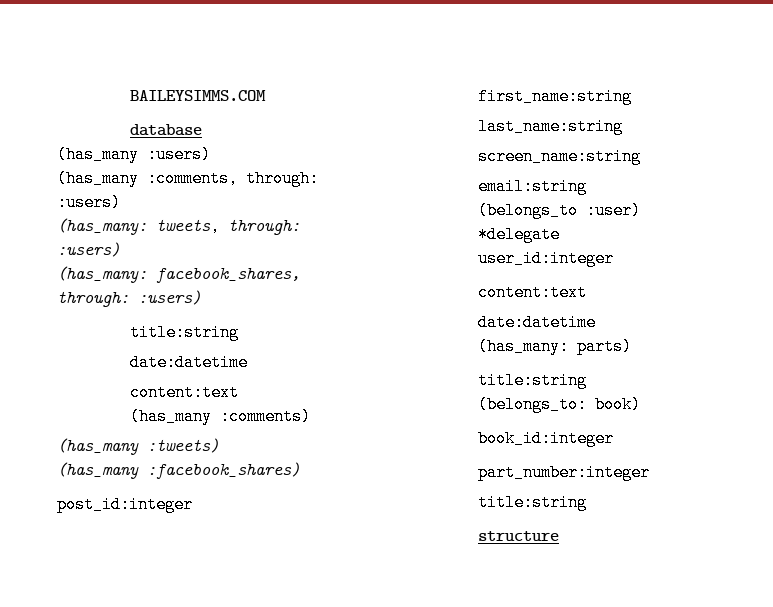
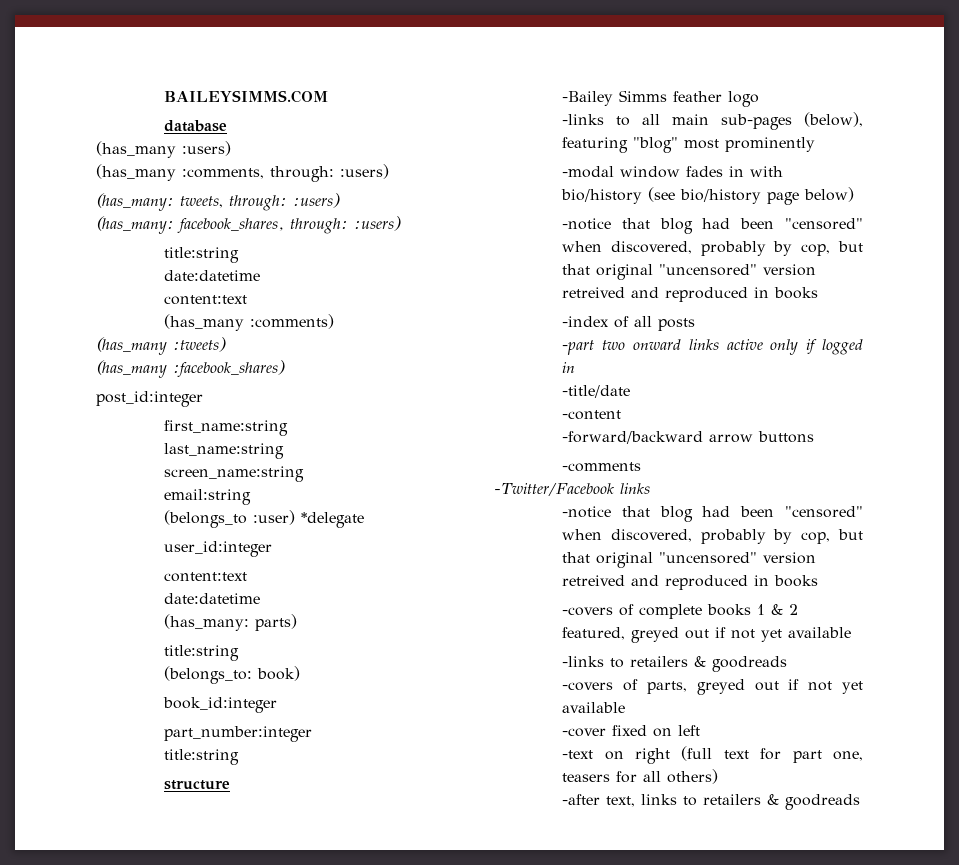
(560, 536) none -> [562,90,760,107] [562,112,863,130] [562,137,816,153] [562,166,784,178] [561,187,855,205] [562,218,863,234] [562,241,863,256] [562,264,817,280] [562,287,819,302] [562,316,696,331] [562,339,863,355] [562,362,576,373] [562,385,631,398] [562,410,622,420] [562,431,815,444] [562,462,642,472] [494,483,650,496] [562,506,863,522] [562,529,863,544] [562,552,817,568] [562,575,819,590] [562,604,799,619] [562,627,852,643] [562,656,788,672] [562,679,863,695] [562,702,626,713] [562,725,701,737] [562,746,863,764] [562,769,719,784] [562,794,861,810] // -Bailey Simms feather logo // -links to all main sub-pages (below), featuring "blog" most prominently // -modal window fades in with bio/history (see bio/history page below) // -notice that blog had been "censored" when discovered, probably by cop, but that original "uncensored" version retreived and reproduced in books // -index of all posts // -part two onward links active only if logged in // -title/date // -content // -forward/backward arrow buttons // -comments // -Twitter/Facebook links // -notice that blog had been "censored" when discovered, probably by cop, but that original "uncensored" version retreived and reproduced in books // -covers of complete books 1 & 2 featured, greyed out if not yet available // -links to retailers & goodreads // -covers of parts, greyed out if not yet available // -cover fixed on left // -text on right (full text for part one, teasers for all others) // -after text, links to retailers & goodreads

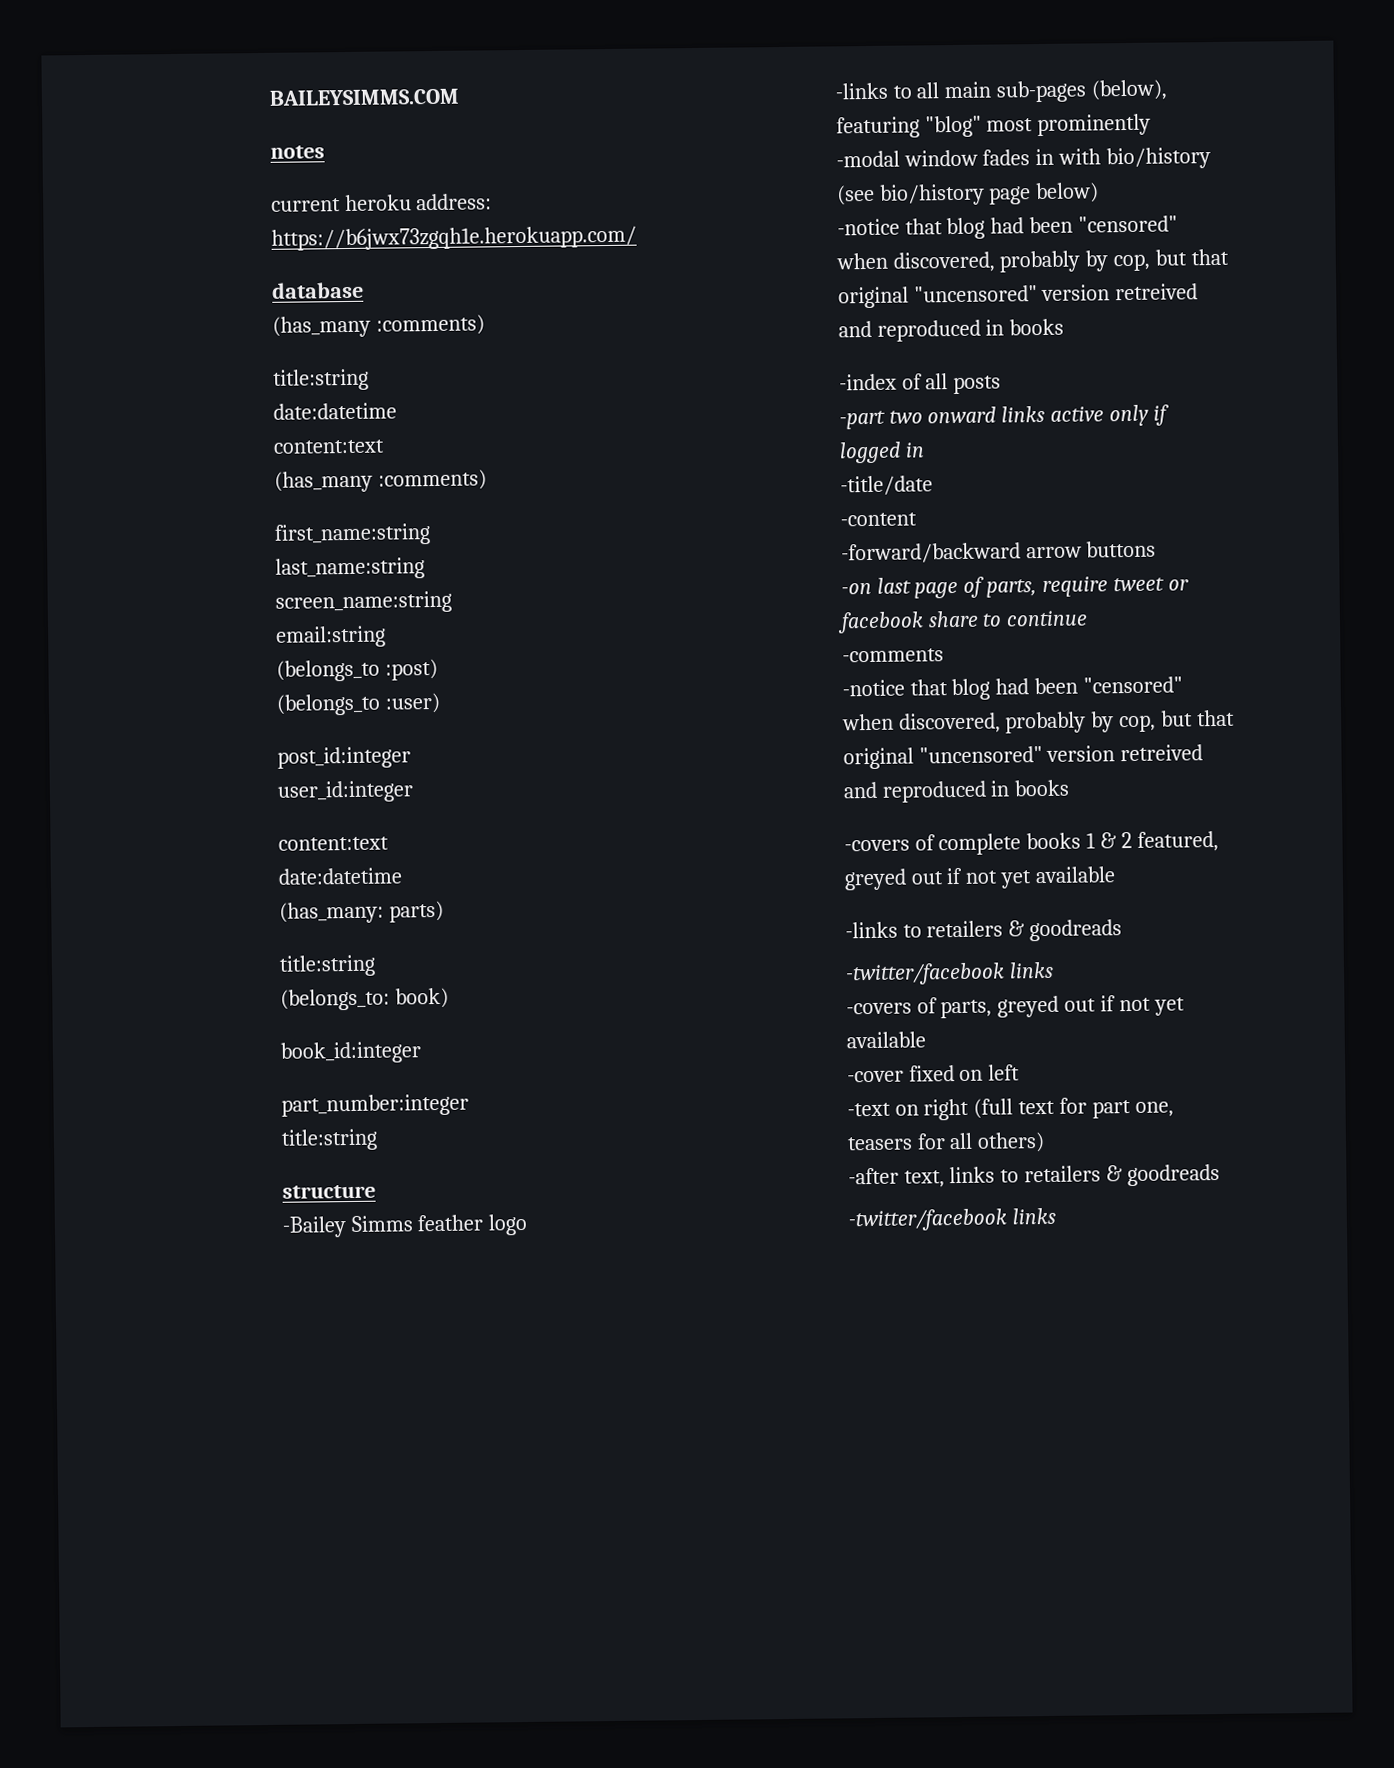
[164,120,228,132] [96,141,231,158] [96,164,389,182] [96,193,340,211] [96,216,401,234] database // (has_many :users) // (has_many :comments, through: :users) // (has_many: tweets, through: :users) // (has_many: facebook_shares, through: :users) -> [269,145,325,159] [270,193,493,212] [270,225,637,251] [271,281,364,299] [271,314,485,338] notes // current heroku address: https://b6jwx73zgqh1e.herokuapp.com/ // database // (has_many :comments)
[96,337,226,355] [96,360,285,378] [96,391,203,407] // (has_many :tweets) // (has_many :facebook_shares) // post_id:integer -> (487, 480) none
(252, 497) none -> [275,658,438,682] // (belongs_to :post)
[301,512,365,528] *delegate -> [276,746,411,769] // post_id:integer
(815, 437) none -> [840,576,1190,599] [836,610,1089,634] // -on last page of parts, require tweet or facebook share to continue
[494,483,650,496] // -Twitter/Facebook links -> (944, 655) none
(788, 664) none -> [844,961,1054,986] // -twitter/facebook links
(861, 802) none -> [847,1207,1056,1232] // -twitter/facebook links

